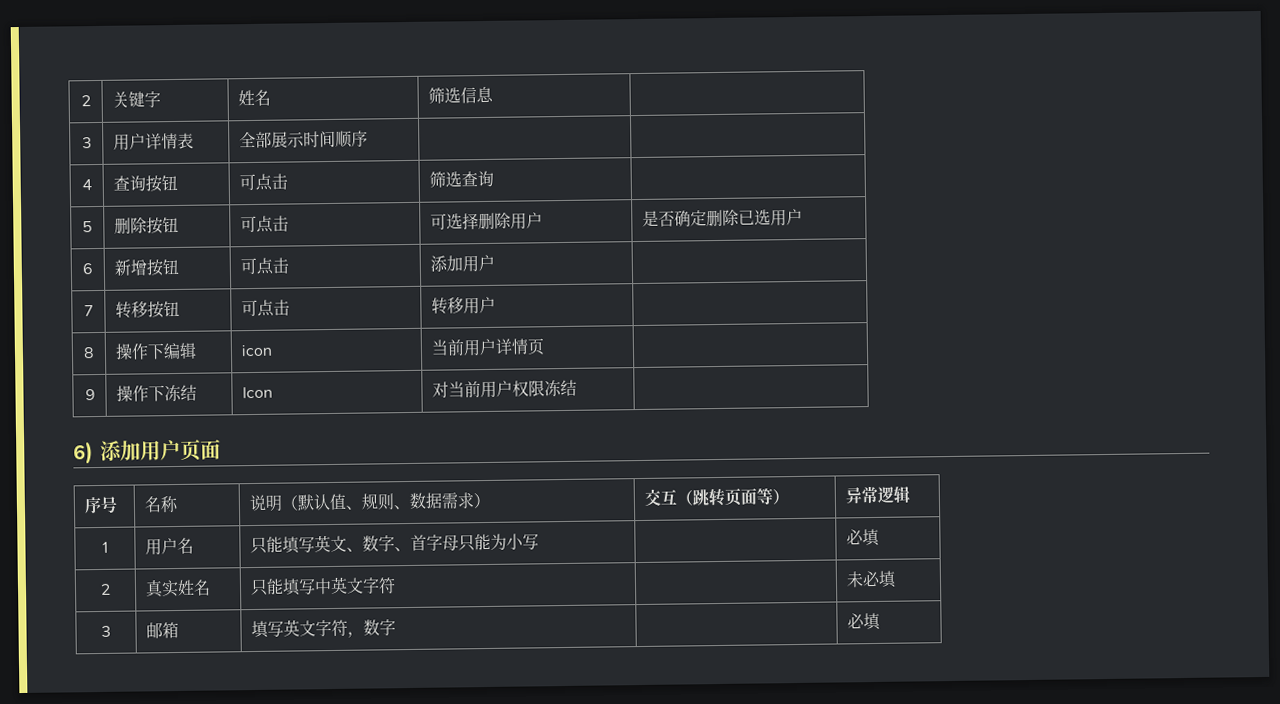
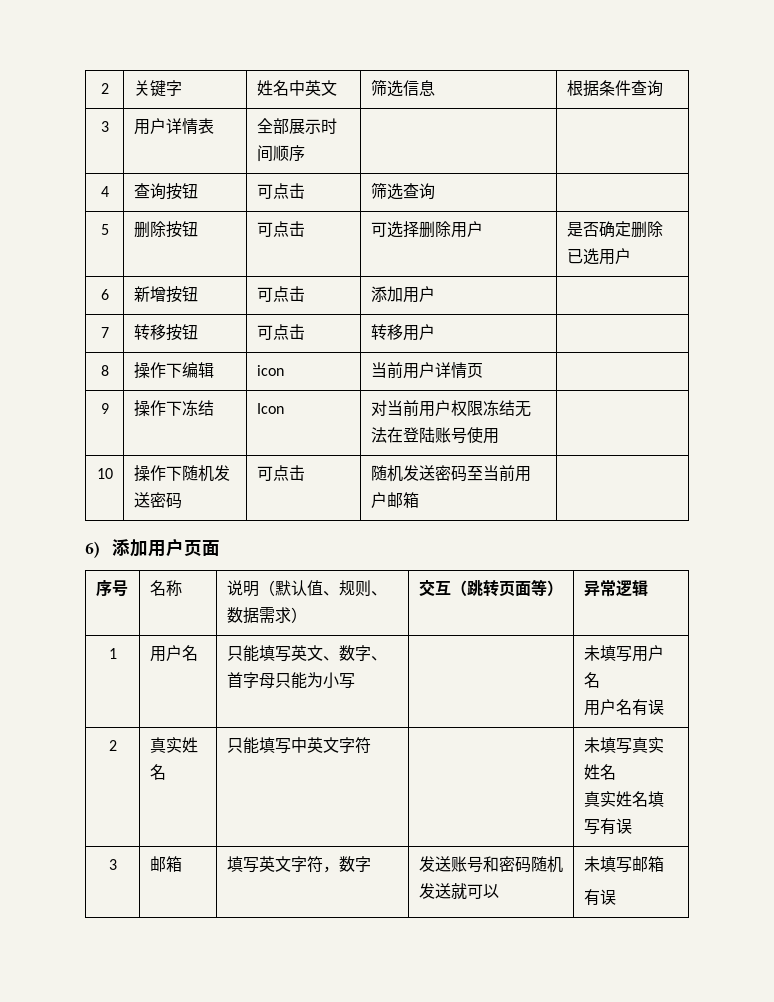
(272, 97) none -> [288,80,337,96] 中英文
(495, 94) none -> [566,80,663,97] 根据条件查询
(578, 388) none -> [514,401,531,417] [370,427,499,444] [96,468,113,479] [133,465,230,482] [133,492,182,509] [256,465,305,481] [370,465,531,482] [370,492,419,508] 无法在登陆账号使用 | // 10 | 操作下随机发送密码 | 可点击 | 随机发送密码至当前用户邮箱
[846,528,882,547] 必填 -> [583,645,664,662] [583,672,600,688] [583,699,664,716] 未填写用户名 // 用户名有误
[862,570,899,588] 必填 -> [599,737,664,754] [583,764,616,780] [583,791,664,807] [583,818,632,835] 填写真实姓名 // 真实姓名填写有误
[847,612,883,631] | 必填 -> [418,856,563,873] [418,883,499,899] [583,856,664,873] [583,889,616,906] 发送账号和密码随机发送就可以 | 未填写邮箱 // 有误

